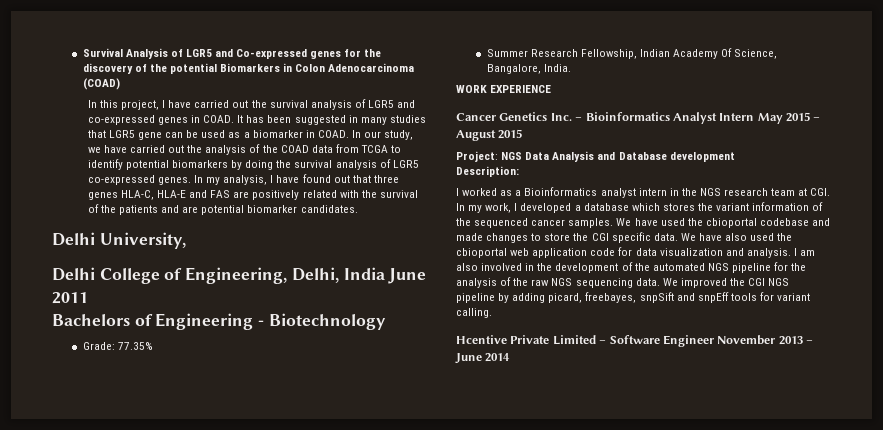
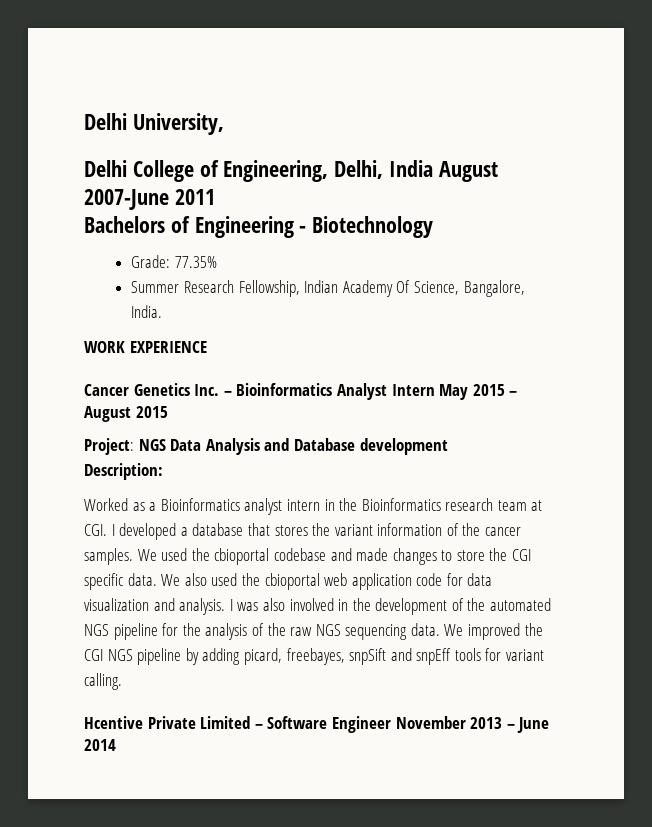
[82,48,382,59] [82,63,415,74] [82,78,120,90] [87,99,416,110] [87,115,426,125] [87,130,414,140] [87,144,402,155] [87,159,419,170] [87,174,399,185] [87,190,418,200] [87,204,358,215] Survival Analysis of LGR5 and Co-expressed genes for the discovery of the potential Biomarkers in Colon Adenocarcinoma (COAD) // In this project, I have carried out the survival analysis of LGR5 and co-expressed genes in COAD. It has been suggested in many studies that LGR5 gene can be used as a biomarker in COAD. In our study, we have carried out the analysis of the COAD data from TCGA to identify potential biomarkers by doing the survival analysis of LGR5 co-expressed genes. In my analysis, I have found out that three genes HLA-C, HLA-E and FAS are positively related with the survival of the patients and are potential biomarker candidates. // -> (84, 121) none
[388,268,427,284] June -> [438,161,498,182] [84,189,169,210] August 2007-June
[456,188,498,196] I worked -> [84,498,128,511] Worked
[699,188,721,196] NGS -> [361,498,441,511] Bioinformatics
[456,203,512,213] In my work, -> (107, 530) none
[631,203,660,211] which -> [247,523,270,536] that
[474,218,529,228] sequenced -> (481, 529) none
[634,218,658,226] have -> (157, 555) none
[698,233,722,241] have -> (181, 580) none
[800,250,816,256] am -> [237,602,259,611] was

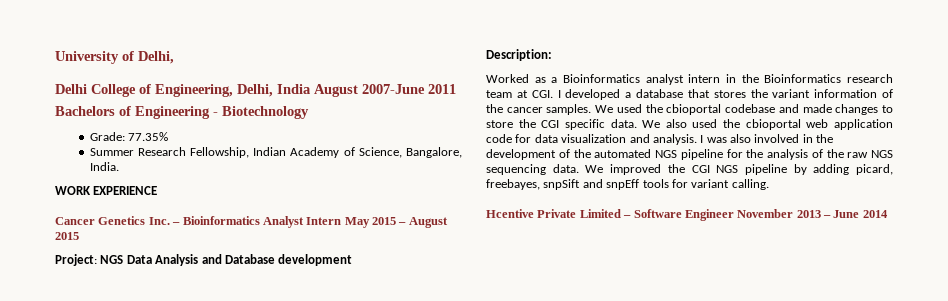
[84,113,224,135] Delhi University, -> [55,51,174,64] University of Delhi,
[396,280,411,293] Of -> [343,147,355,156] of

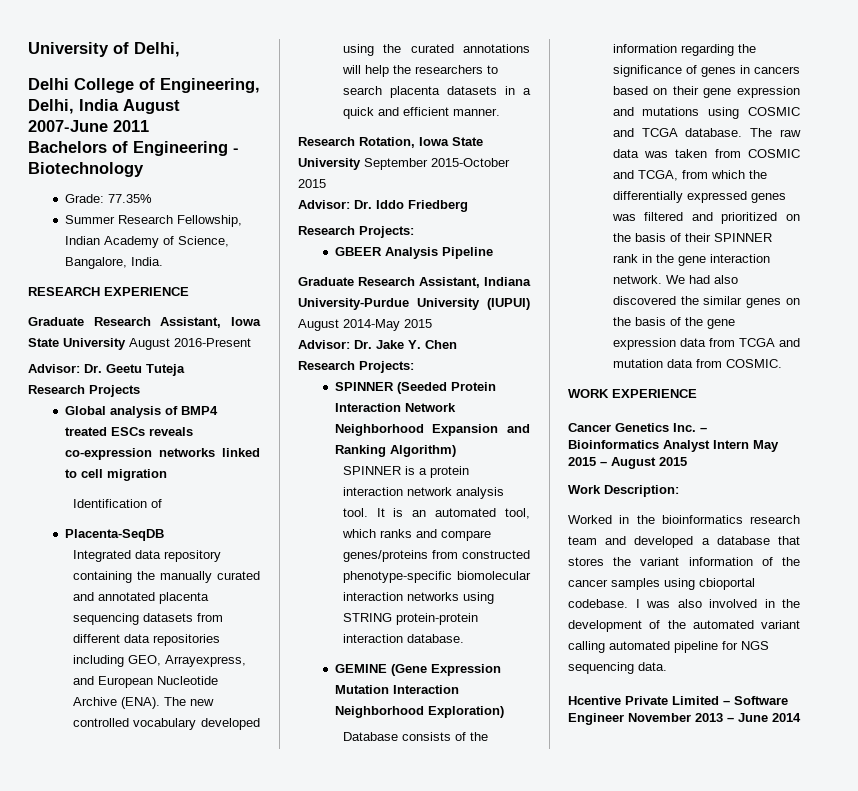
(119, 166) none -> [28,287,189,296] [28,317,261,328] [28,338,251,350] [28,364,185,376] [28,385,140,397] [64,406,218,418] [64,427,193,436] [64,448,260,460] [64,469,167,481] [72,499,162,508] [64,529,164,541] [72,550,221,562] [72,571,260,583] [72,592,209,604] [72,613,223,625] [72,634,220,646] [72,655,246,667] [72,676,218,688] [72,697,214,709] [72,718,260,730] [342,44,530,56] [341,65,498,77] [342,86,531,98] [342,107,500,119] [298,137,483,148] [298,158,510,170] [298,179,326,188] [298,200,468,212] [298,226,414,238] [334,247,493,259] [298,277,531,288] [298,298,530,310] [298,319,432,331] [298,340,457,349] [298,361,414,373] [334,382,496,394] [334,403,456,412] [334,424,530,436] [334,445,456,457] [342,466,469,478] [342,487,504,499] [342,508,530,519] [341,529,491,541] [342,550,530,562] [342,571,531,583] [342,592,494,604] [342,613,478,625] [342,634,464,643] [334,664,501,676] [334,685,459,694] [334,706,504,718] [342,732,488,741] [612,44,756,56] [612,65,800,77] [612,86,800,98] [612,107,800,119] [612,128,801,137] [612,149,800,158] [612,170,767,181] [612,191,786,203] [611,212,800,224] [612,233,772,242] [612,254,770,266] [612,275,738,284] [612,296,800,308] [612,317,735,329] [612,338,800,350] [612,359,782,368] // RESEARCH EXPERIENCE // Graduate Research Assistant, Iowa State University August 2016-Present // Advisor: Dr. Geetu Tuteja // Research Projects // Global analysis of BMP4 treated ESCs reveals co-expression networks linked to cell migration // Identification of // Placenta-SeqDB // Integrated data repository containing the manually curated and annotated placenta sequencing datasets from different data repositories including GEO, Arrayexpress, and European Nucleotide Archive (ENA). The new controlled vocabulary developed using the curated annotations will help the researchers to search placenta datasets in a quick and efficient manner. // Research Rotation, Iowa State University September 2015-October 2015 // Advisor: Dr. Iddo Friedberg // Research Projects: // GBEER Analysis Pipeline // Graduate Research Assistant, Indiana University-Purdue University (IUPUI) August 2014-May 2015 // Advisor: Dr. Jake Y. Chen // Research Projects: // SPINNER (Seeded Protein Interaction Network Neighborhood Expansion and Ranking Algorithm) // SPINNER is a protein interaction network analysis tool. It is an automated tool, which ranks and compare genes/proteins from constructed phenotype-specific biomolecular interaction networks using STRING protein-protein interaction database. // GEMINE (Gene Expression Mutation Interaction Neighborhood Exploration) // Database consists of the information regarding the significance of genes in cancers based on their gene expression and mutations using COSMIC and TCGA database. The raw data was taken from COSMIC and TCGA, from which the differentially expressed genes was filtered and prioritized on the basis of their SPINNER rank in the gene interaction network. We had also discovered the similar genes on the basis of the gene expression data from TCGA and mutation data from COSMIC.
[55,254,353,266] [486,49,552,61] [486,74,842,85] Project: NGS Data Analysis and Database development // Description: // Worked as a Bioinformatics analyst intern in the Bioinformatics -> [568,485,679,497] [568,515,743,524] Work Description: // Worked in the bioinformatics
[516,90,561,98] at CGI. I -> [605,536,627,545] and
[546,104,893,115] [486,119,893,130] [486,134,697,145] samples. We used the cbioportal codebase and made changes to store the CGI specific data. We also used the cbioportal web application code for data visualization and analysis. -> [611,578,755,590] [568,599,628,608] samples using cbioportal codebase.
[655,149,893,160] [486,164,893,175] [486,179,769,190] NGS pipeline for the analysis of the raw NGS sequencing data. We improved the CGI NGS pipeline by adding picard, freebayes, snpSift and snpEff tools for variant calling. -> [761,620,800,629] [568,641,769,653] [568,662,667,674] variant calling automated pipeline for NGS sequencing data.

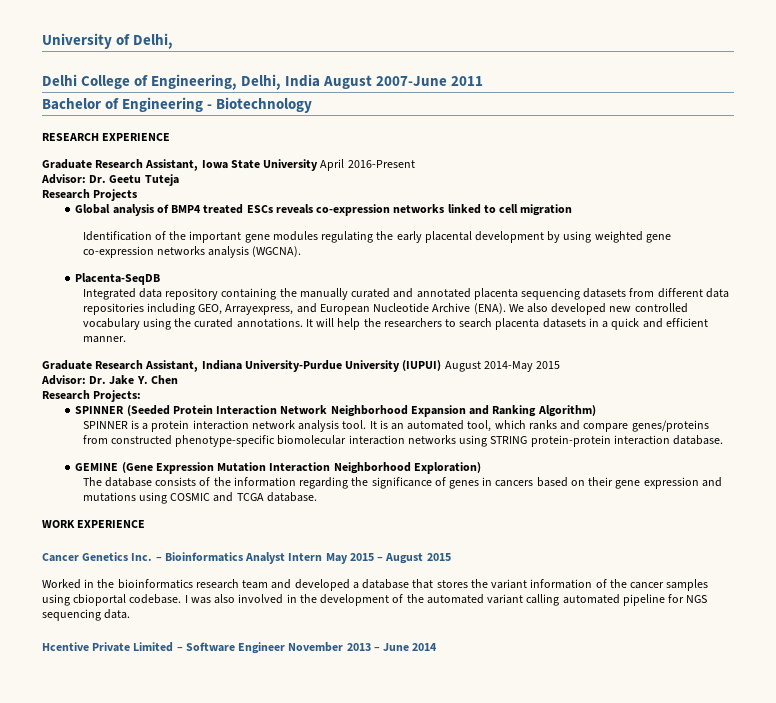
[28,141,107,153] Bachelors -> [42,98,101,110] Bachelor
[64,194,152,203] [64,215,242,227] [64,236,229,248] [64,257,163,269] // Grade: 77.35% // Summer Research Fellowship, Indian Academy of Science, Bangalore, India. -> (313, 105) none
[129,338,170,350] August -> [320,159,345,171] April
(162, 503) none -> [169,231,671,243] [82,246,302,258] the important gene modules regulating the early placental development by using weighted gene co-expression networks analysis (WGCNA).
[163,697,186,706] The -> [508,303,607,315] We also developed
[201,718,260,730] developed -> (140, 324) none
[463,44,530,53] annotations -> [236,318,313,328] annotations. It
[298,137,483,148] [298,158,510,170] [298,179,326,188] [298,200,468,212] [298,226,414,238] [334,247,493,259] // Research Rotation, Iowa State University September 2015-October 2015 // Advisor: Dr. Iddo Friedberg // Research Projects: // GBEER Analysis Pipeline -> (126, 339) none
[342,732,398,741] Database -> [82,477,152,487] The database
[750,128,801,137] [612,149,800,158] [612,170,767,181] [612,191,786,203] [611,212,800,224] [612,233,772,242] [612,254,770,266] [612,275,738,284] [612,296,800,308] [612,317,735,329] [612,338,800,350] [612,359,782,368] The raw data was taken from COSMIC and TCGA, from which the differentially expressed genes was filtered and prioritized on the basis of their SPINNER rank in the gene interaction network. We had also discovered the similar genes on the basis of the gene expression data from TCGA and mutation data from COSMIC. -> (317, 497) none
[568,485,679,497] // Work Description: -> (451, 557) none

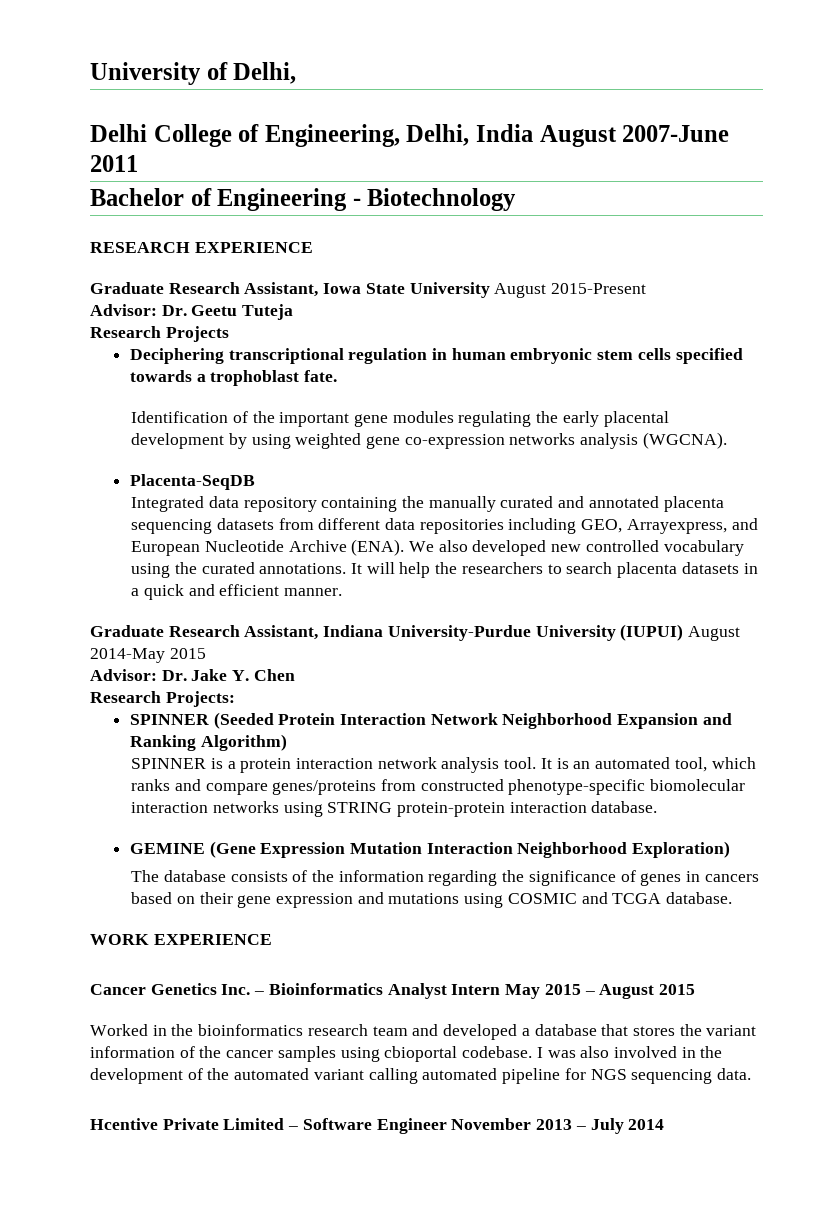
[320,159,415,171] April 2016-Present -> [494,283,647,298] August 2015-Present
[75,204,573,216] Global analysis of BMP4 treated ESCs reveals co-expression networks linked to cell migration -> [129,348,743,364] [129,370,337,386] Deciphering transcriptional regulation in human embryonic stem cells specified towards a trophoblast fate.
[383,643,410,651] June -> [590,1118,624,1134] July

